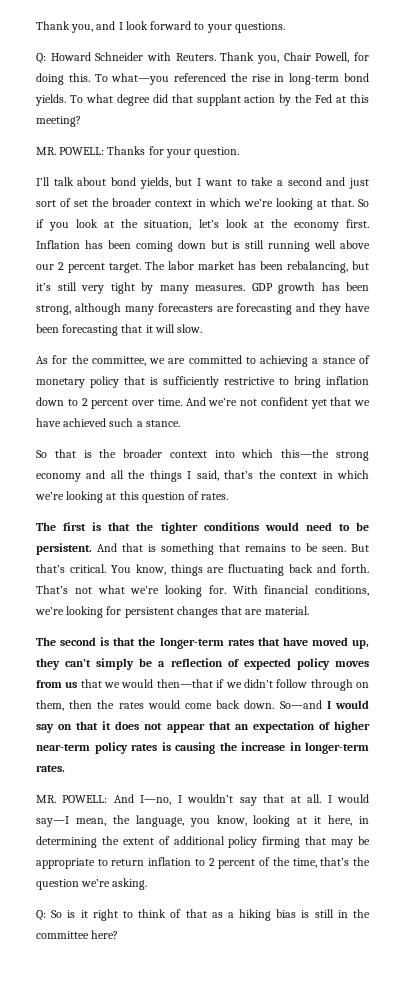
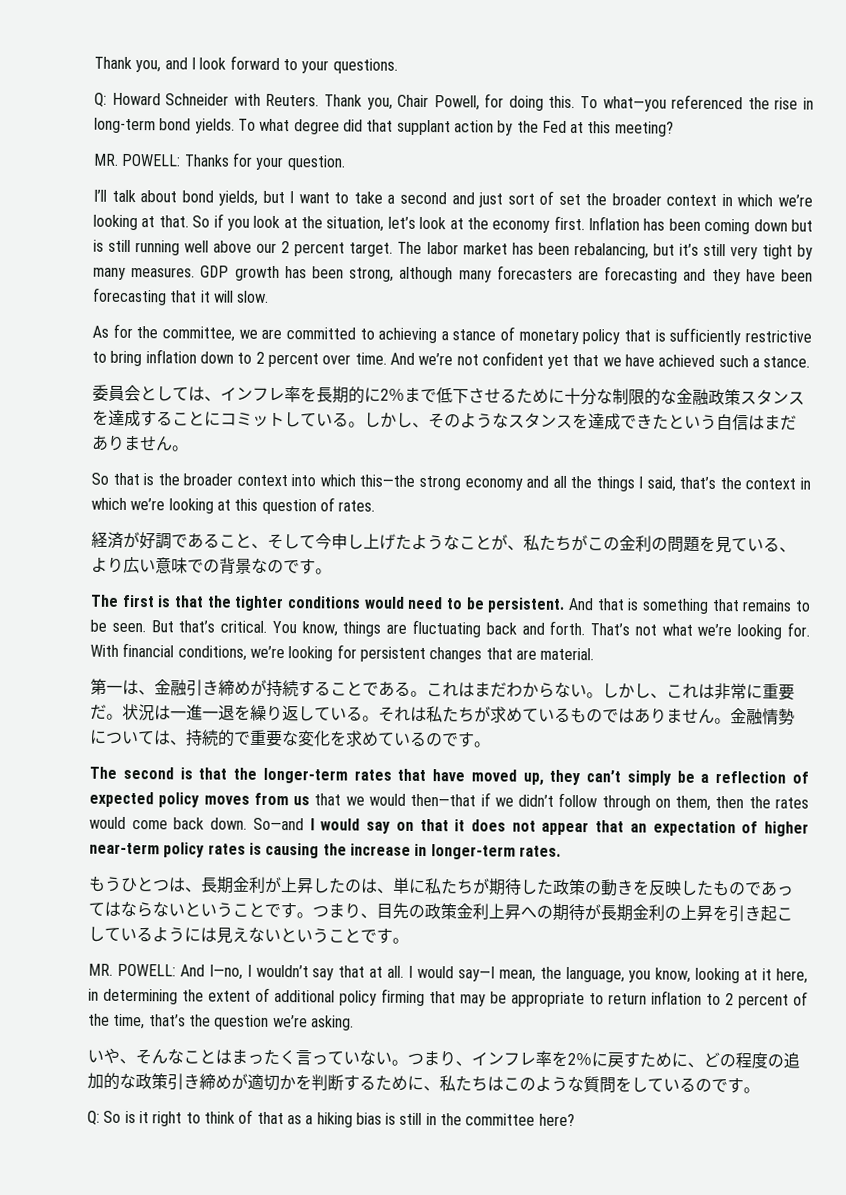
(180, 423) none -> [92,384,805,406] [92,409,797,431] [91,434,189,452] // 委員会としては、インフレ率を長期的に2％まで低下させるために十分な制限的な金融政策スタンスを達成することにコミットしている。しかし、そのようなスタンスを達成できたという自信はまだありません。
(229, 496) none -> [91,531,796,554] [91,556,332,575] // 経済が好調であること、そして今申し上げたようなことが、私たちがこの金利の問題を見ている、より広い意味での背景なのです。
(309, 610) none -> [90,678,795,701] [90,703,795,726] [89,729,491,748] // 第一は、金融引き締めが持続することである。これはまだわからない。しかし、これは非常に重要だ。状況は一進一退を繰り返している。それは私たちが求めているものではありません。金融情勢については、持続的で重要な変化を求めているのです。
(65, 768) none -> [88,875,794,897] [88,900,793,923] [88,926,409,944] // もうひとつは、長期金利が上昇したのは、単に私たちが期待した政策の動きを反映したものであってはならないということです。つまり、目先の政策金利上昇への期待が長期金利の上昇を引き起こしているようには見えないということです。
(148, 884) none -> [87,1047,800,1069] [87,1072,760,1094] // いや、そんなことはまったく言っていない。つまり、インフレ率を2％に戻すために、どの程度の追加的な政策引き締めが適切かを判断するために、私たちはこのような質問をしているのです。

